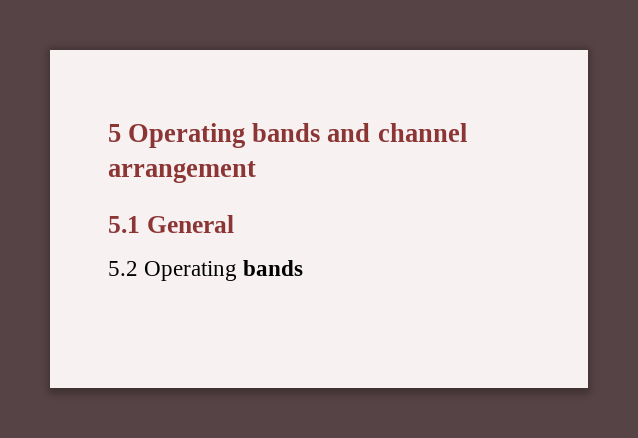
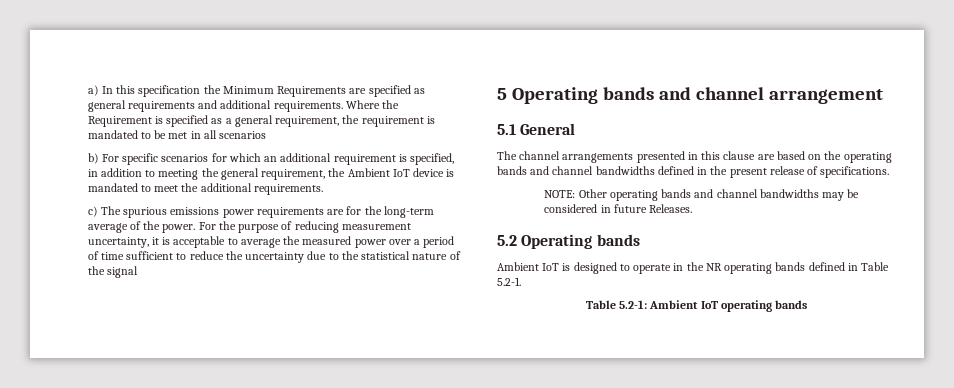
(108, 133) none -> [87,85,425,97] [87,100,400,112] [87,115,435,127] [87,130,267,139] [87,153,455,165] [87,168,455,180] [87,183,323,195] [87,206,434,218] [87,221,411,233] [87,236,455,248] [87,251,461,263] [87,266,138,278] a) In this specification the Minimum Requirements are specified as general requirements and additional requirements. Where the Requirement is specified as a general requirement, the requirement is mandated to be met in all scenarios // b) For specific scenarios for which an additional requirement is specified, in addition to meeting the general requirement, the Ambient IoT device is mandated to meet the additional requirements. // c) The spurious emissions power requirements are for the long-term average of the power. For the purpose of reducing measurement uncertainty, it is acceptable to average the measured power over a period of time sufficient to reduce the uncertainty due to the statistical nature of the signal //
[108,261,238,281] 5.2 Operating -> [497,151,892,163] [497,166,890,178] [544,189,860,201] [544,204,693,213] [497,234,640,249] [497,262,890,274] [497,277,521,286] [585,300,772,312] The channel arrangements presented in this clause are based on the operating bands and channel bandwidths defined in the present release of specifications. // NOTE: Other operating bands and channel bandwidths may be considered in future Releases. // 5.2 Operating bands // Ambient IoT is designed to operate in the NR operating bands defined in Table 5.2-1. // Table 5.2-1: Ambient IoT operating

